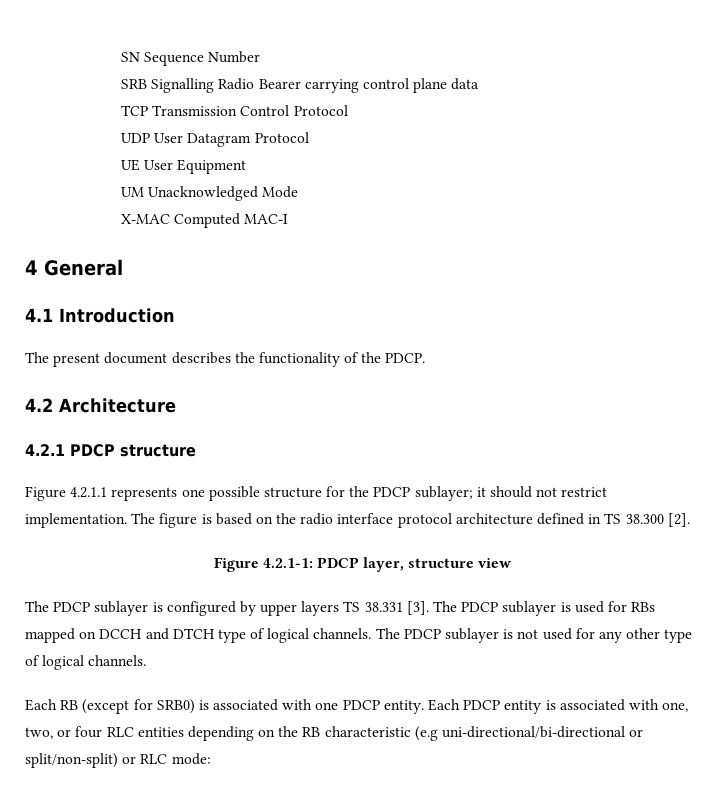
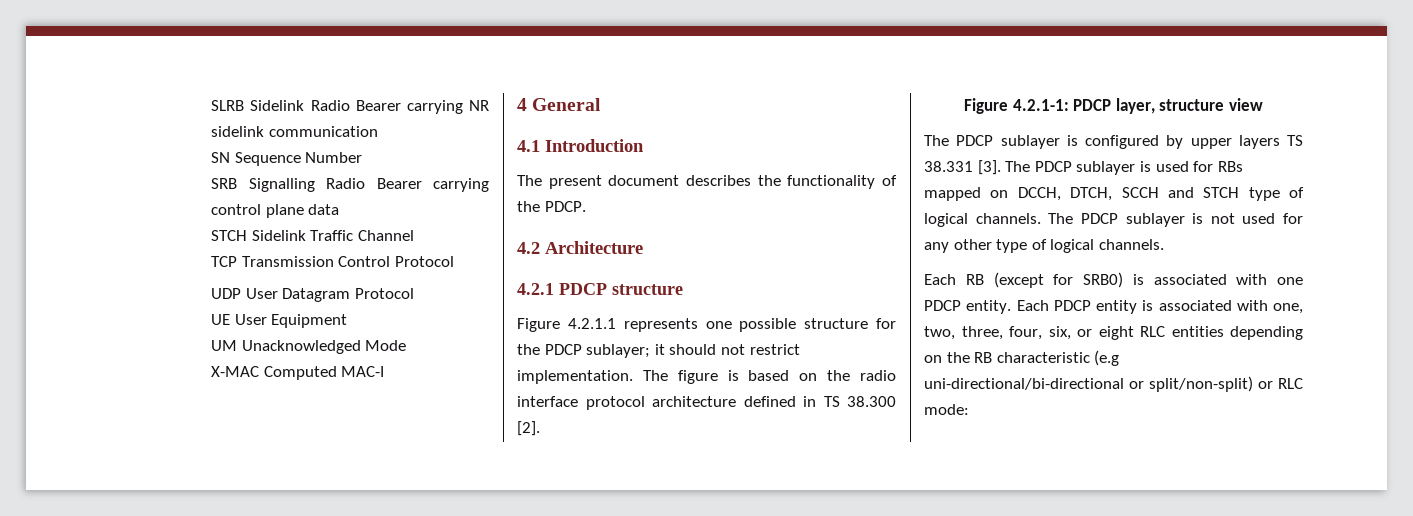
(121, 57) none -> [211,100,489,114] [211,126,378,137] SLRB Sidelink Radio Bearer carrying NR sidelink communication //
(480, 84) none -> [211,230,414,241] // STCH Sidelink Traffic Channel
[99,628,215,640] DCCH and DTCH -> [1017,187,1240,201] DCCH, DTCH, SCCH and STCH
[57,726,103,738] or four -> [961,326,1134,340] three, four, six, or eight

